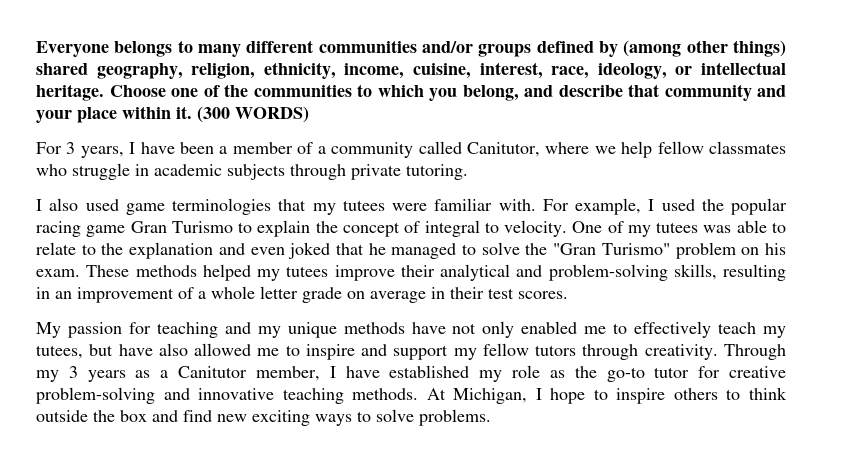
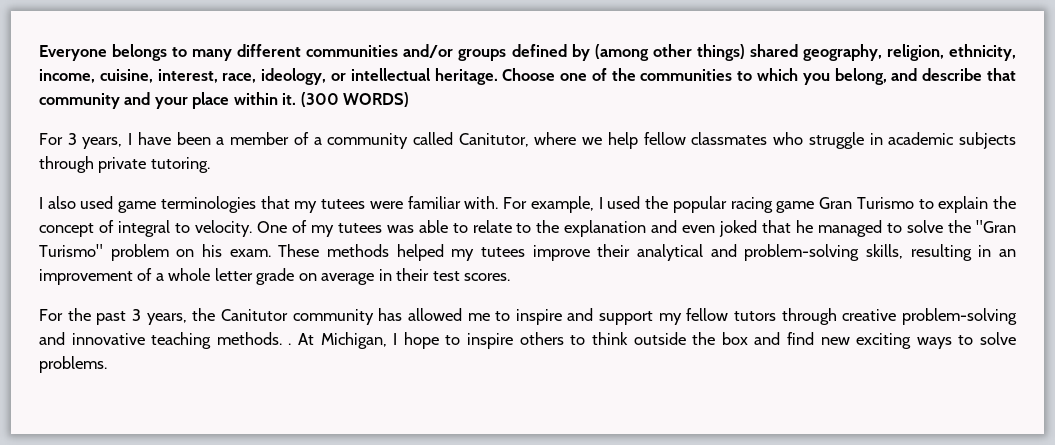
[36,321,786,338] [36,343,188,359] My passion for teaching and my unique methods have not only enabled me to effectively teach my tutees, but have also -> [39,308,403,325] For the past 3 years, the Canitutor community has
[644,344,786,360] [36,365,721,382] creativity. Through my 3 years as a Canitutor member, I have established my role as the go-to tutor for -> (837, 316) none
(419, 394) none -> [288,343,292,345] .

